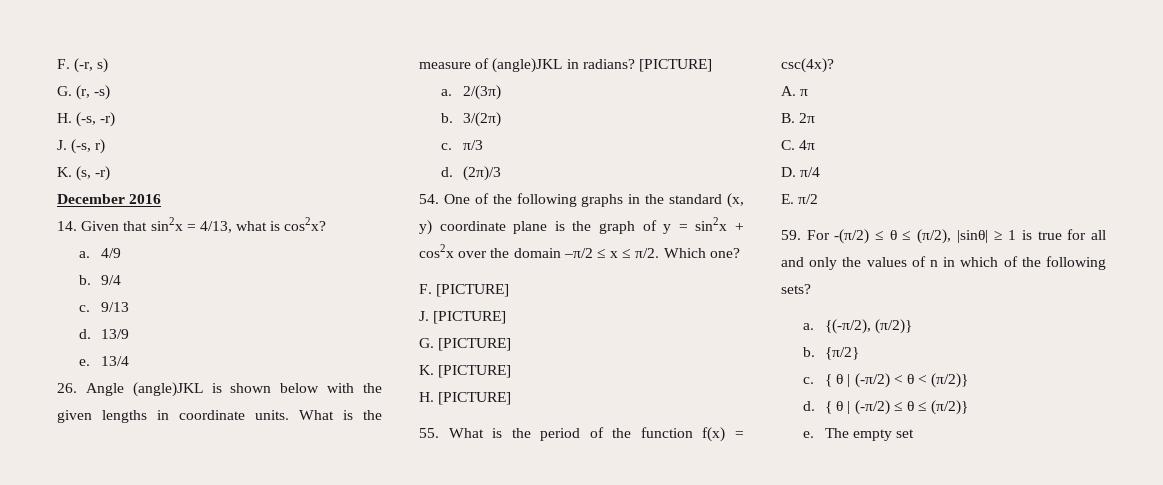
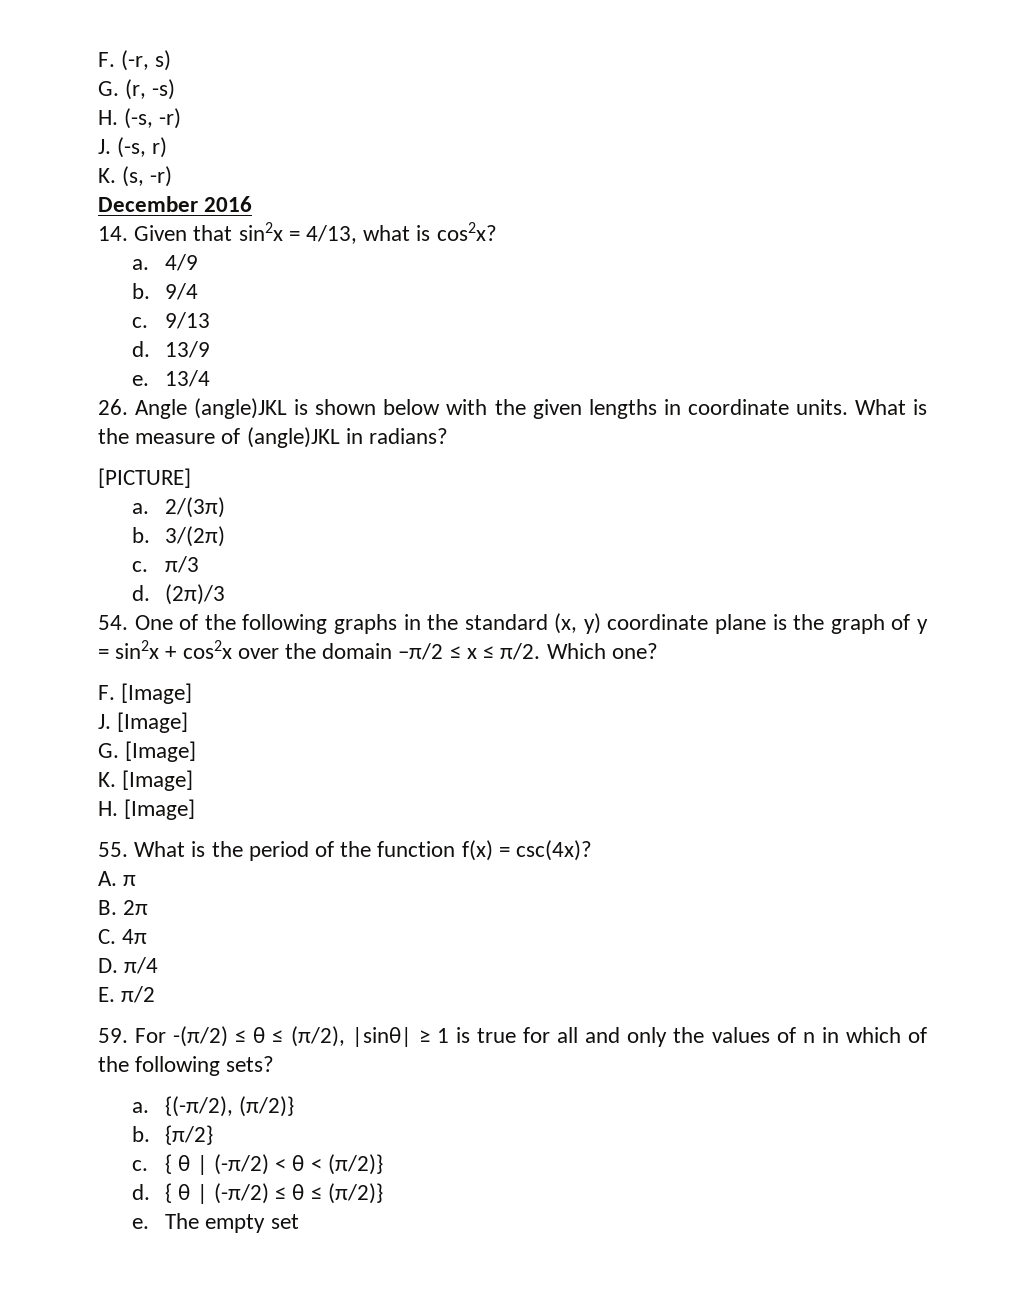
(635, 64) none -> (449, 436) //
[436,284,510,297] [419,311,507,324] [419,338,512,351] [419,365,512,378] [419,392,512,405] [PICTURE] // J. [PICTURE] // G. [PICTURE] // K. [PICTURE] // H. [PICTURE] -> [121,683,193,704] [98,712,189,733] [98,741,197,762] [98,770,194,791] [98,799,196,820] [Image] // J. [Image] // G. [Image] // K. [Image] // H. [Image]

